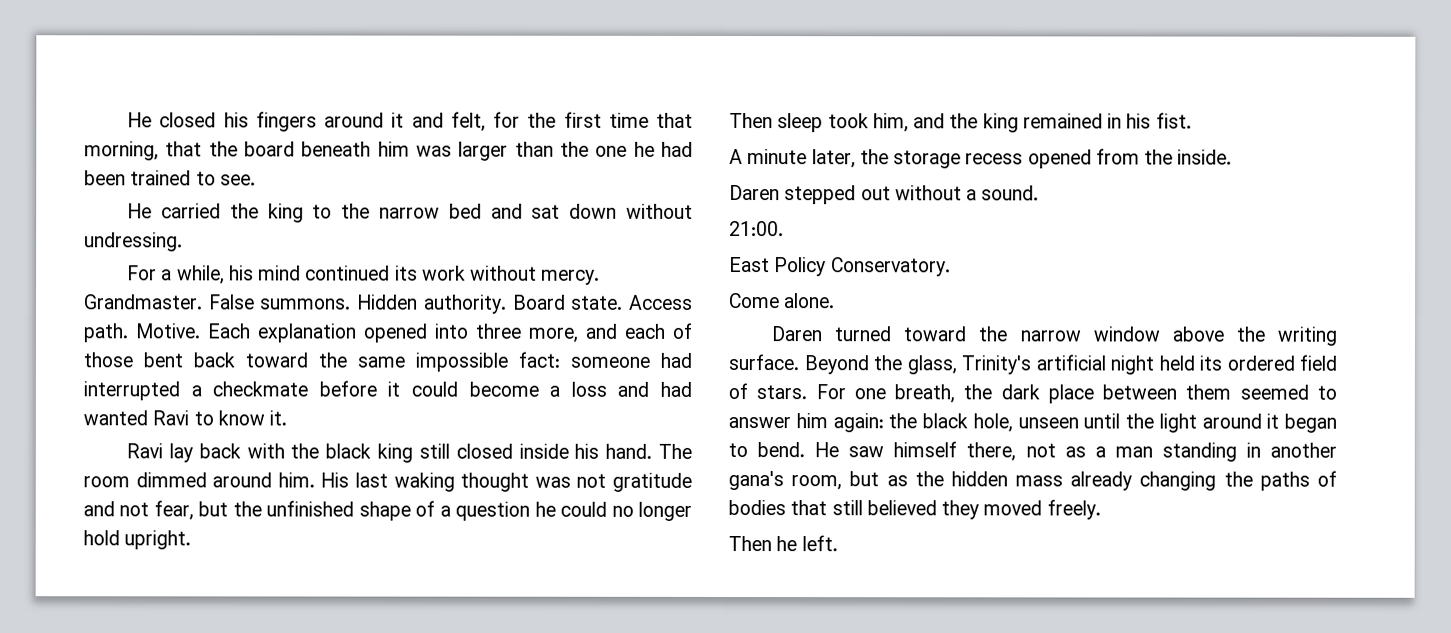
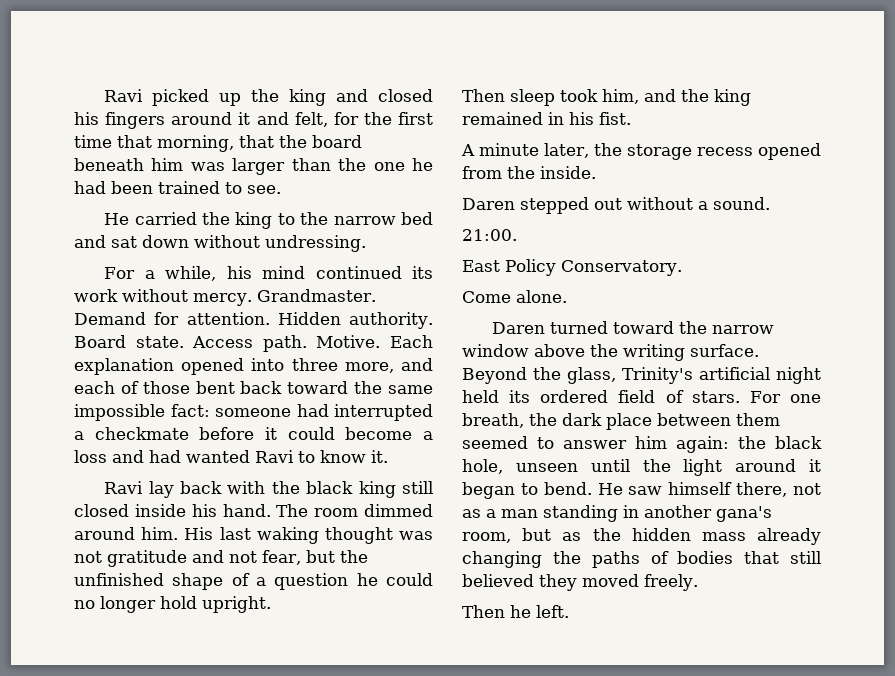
[127,112,153,128] He -> [104,89,369,106] Ravi picked up the king and
[208,294,352,310] False summons. -> [74,312,270,325] Demand for attention.

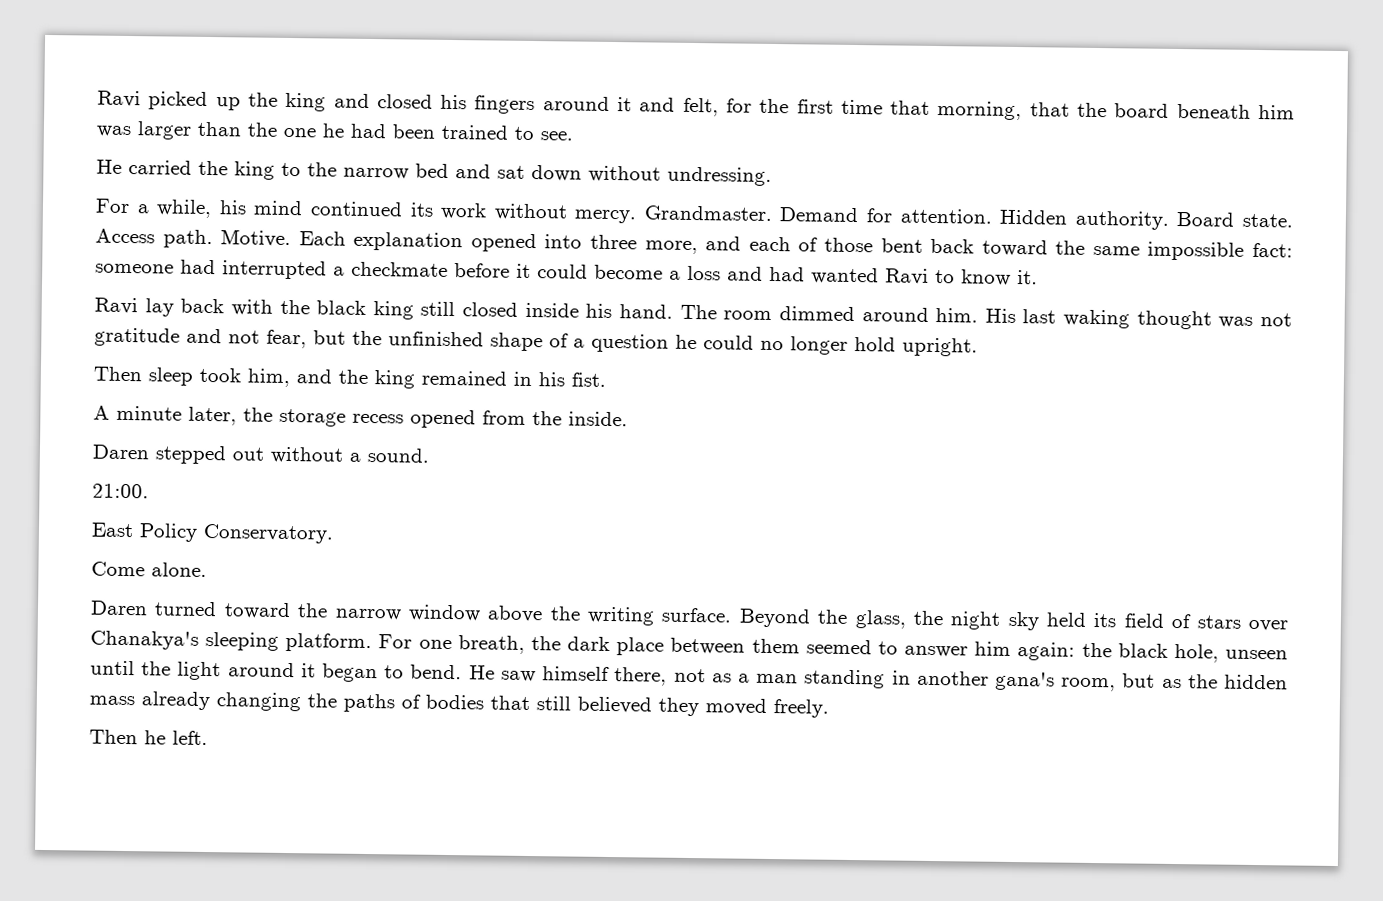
[622,367,821,384] Trinity's artificial night -> [912,610,1040,631] the night sky
[540,390,609,403] ordered -> (1118, 620) none
[691,391,740,403] stars. -> [1196,615,1288,632] [90,630,373,653] stars over Chanakya's sleeping platform.

